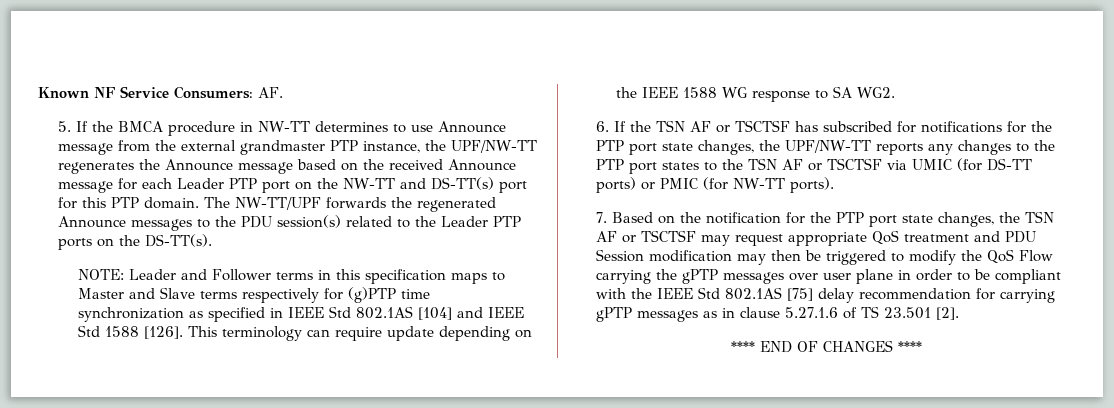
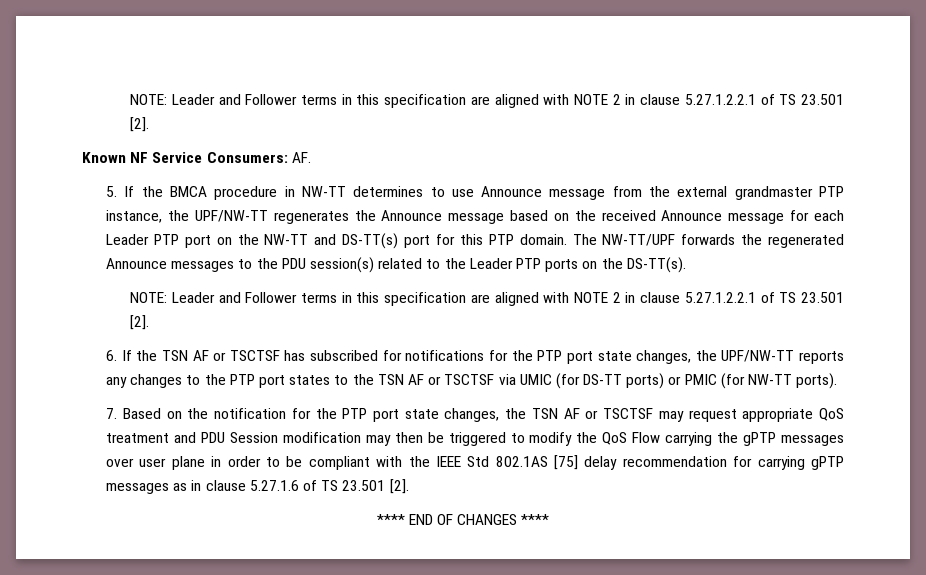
(38, 92) none -> [130,94,845,108] [130,117,150,132] NOTE: Leader and Follower terms in this specification are aligned with NOTE 2 in clause 5.27.1.2.2.1 of TS 23.501 [2]. //
[450,272,505,284] [77,287,430,303] [77,306,524,322] [77,325,532,341] [615,86,895,102] maps to Master and Slave terms respectively for (g)PTP time synchronization as specified in IEEE Std 802.1AS [104] and IEEE Std 1588 [126]. This terminology can require update depending on the IEEE 1588 WG response to SA WG2. -> [470,292,845,306] [130,315,150,330] are aligned with NOTE 2 in clause 5.27.1.2.2.1 of TS 23.501 [2].

